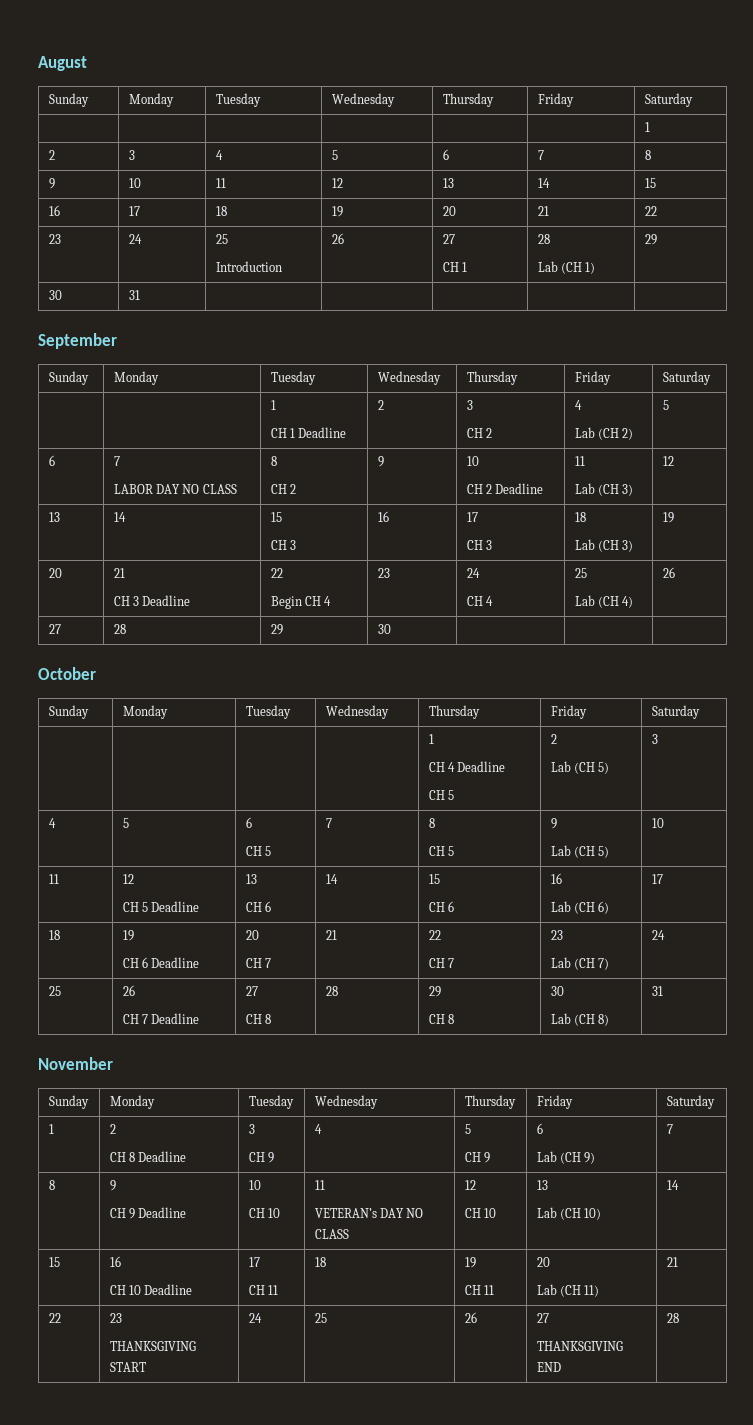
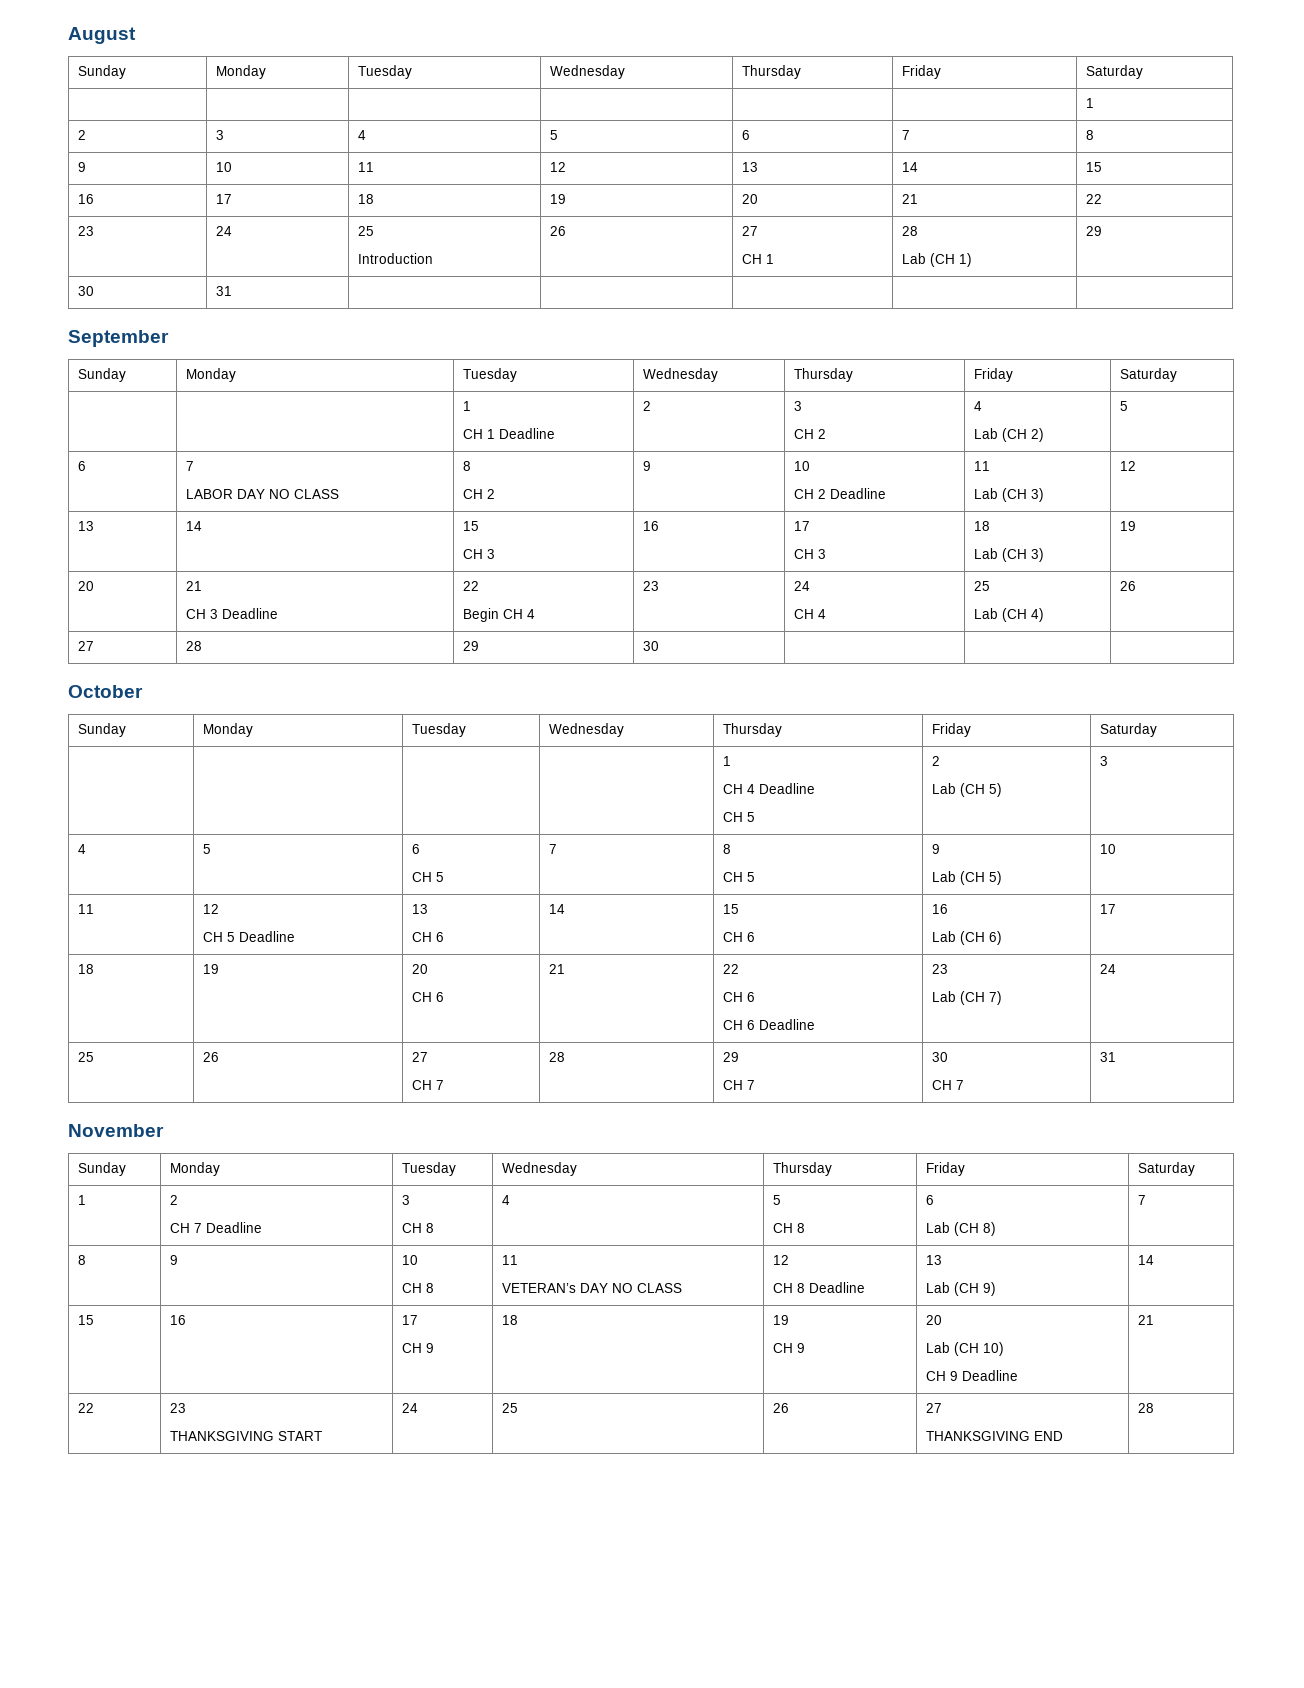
[122,957,200,968] // CH 6 Deadline -> (220, 969) none
[265,958,272,968] 7 -> [436,992,445,1002] 6
[448,958,455,968] 7 -> [747,992,756,1002] [723,1019,816,1030] 6 // CH 6 Deadline
[122,1013,200,1024] [245,986,258,996] [245,1014,272,1024] // CH 7 Deadline | 27 // CH 8 -> [412,1052,429,1062] [412,1080,445,1090] | 27 // CH 7
[448,1014,455,1024] 8 -> [747,1080,756,1090] 7
[550,1013,610,1026] Lab (CH 8) -> [932,1080,965,1090] CH 7
[129,1152,136,1162] 8 -> [194,1223,203,1233] 7
[268,1152,275,1163] 9 -> [426,1223,435,1233] 8
[484,1152,491,1163] 9 -> [797,1223,806,1233] 8
[584,1152,596,1164] 9) -> [983,1222,997,1236] 8)
[109,1207,187,1219] [248,1180,261,1190] [248,1208,281,1218] // CH 9 Deadline | 10 // CH 10 -> [402,1255,419,1265] [402,1283,435,1293] | 10 // CH 8
[484,1208,497,1218] 10 -> [797,1282,866,1293] 8 Deadline
[584,1208,602,1220] 10) -> [983,1282,997,1296] 9)
[109,1284,193,1295] [248,1257,260,1267] [248,1285,279,1295] [314,1257,326,1267] [464,1257,476,1268] [464,1285,495,1295] // CH 10 Deadline | 17 // CH 11 | 18 | 19 // CH 11 -> [402,1315,419,1325] [402,1343,435,1353] [502,1315,519,1325] [773,1315,790,1325] [773,1343,806,1353] | 17 // CH 9 | 18 | 19 // CH 9
[584,1285,600,1297] 11) -> [983,1342,1005,1356] [926,1370,1019,1381] 10) // CH 9 Deadline

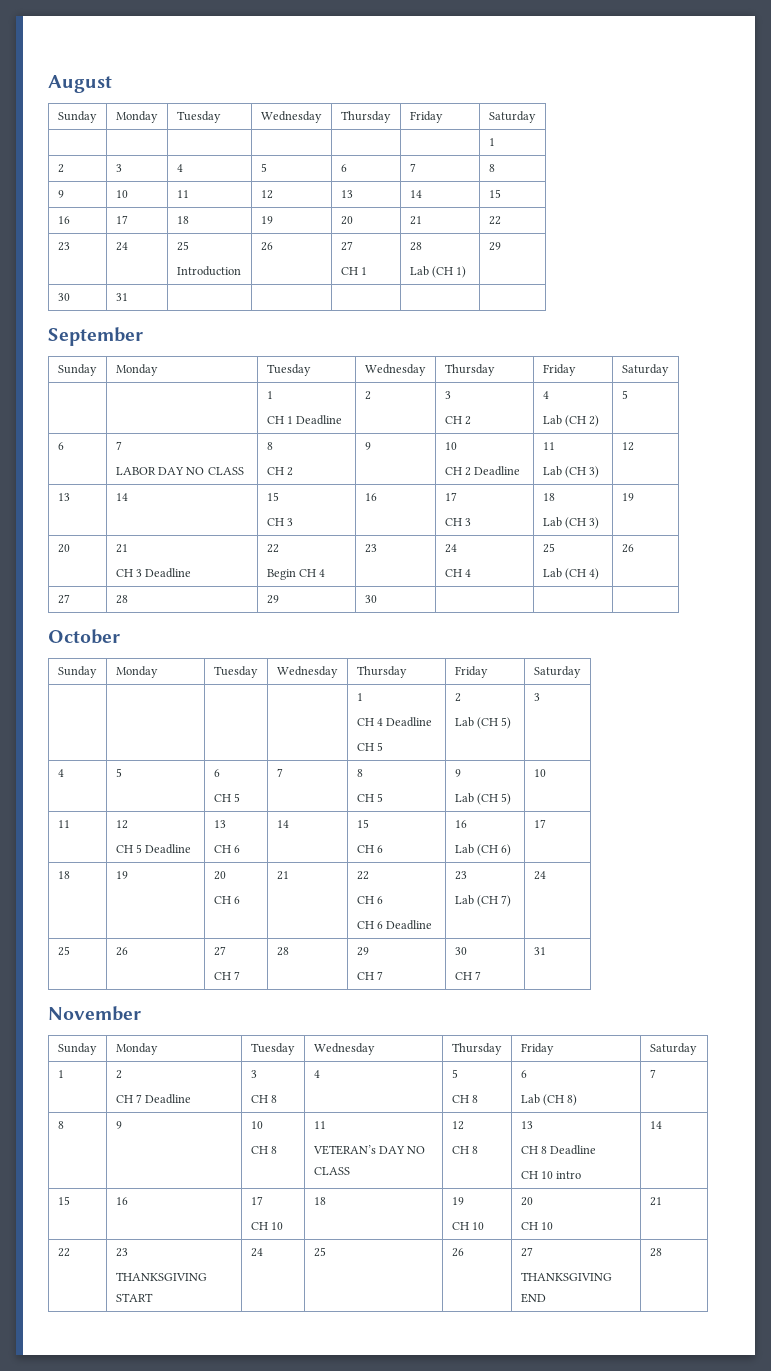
[809,1282,866,1293] [926,1255,943,1265] [926,1282,997,1296] Deadline | 13 // Lab (CH 9) -> [520,1121,533,1129] [520,1145,597,1155] [520,1171,582,1179] | 13 // CH 8 Deadline // CH 10 intro
[426,1343,435,1353] 9 -> [270,1222,283,1230] 10
[797,1343,806,1353] [926,1315,943,1325] [926,1342,1005,1356] [926,1370,1019,1381] 9 | 20 // Lab (CH 10) // CH 9 Deadline -> [471,1222,484,1230] [520,1197,533,1206] [520,1222,553,1230] 10 | 20 // CH 10

